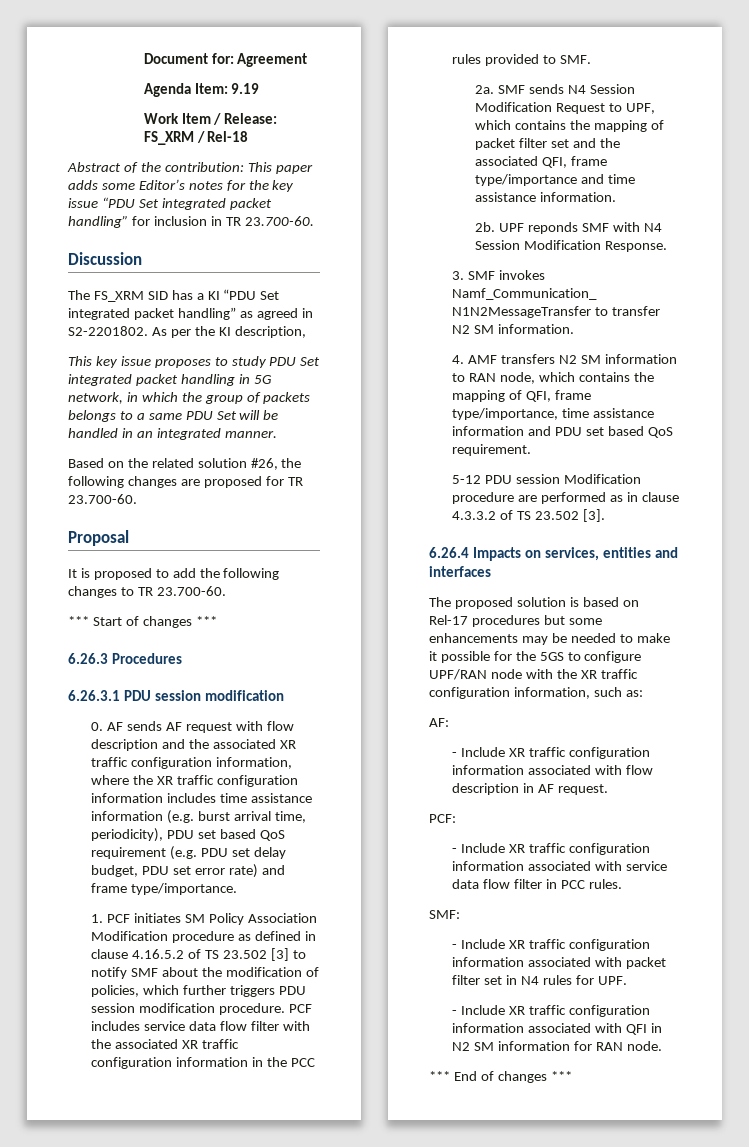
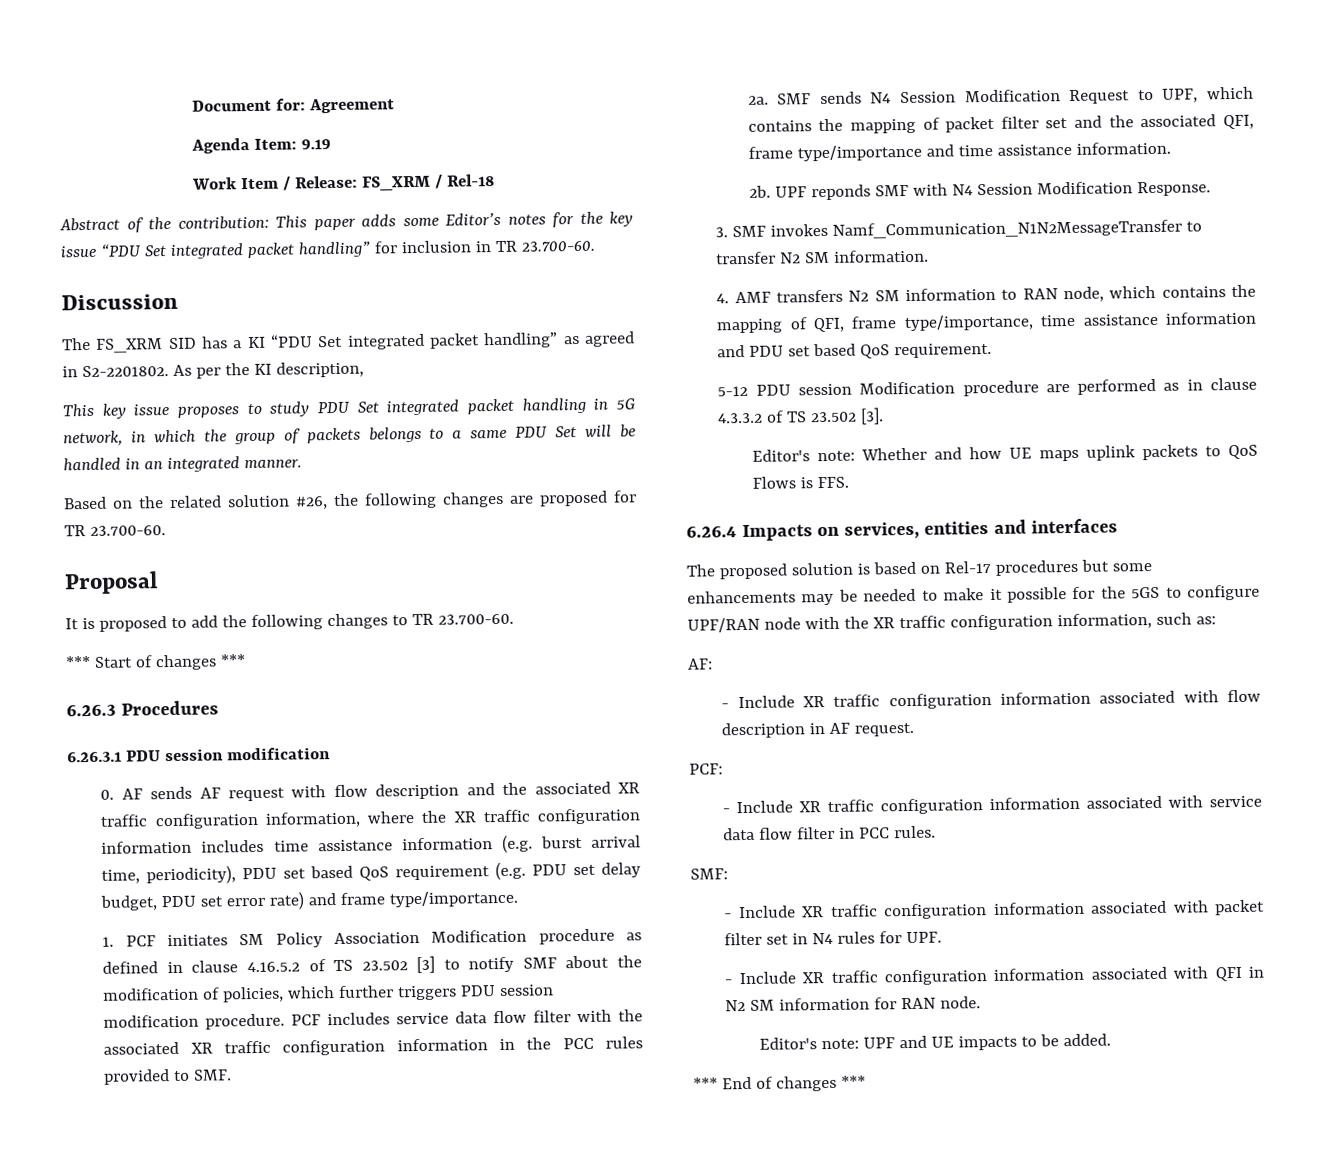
(605, 515) none -> [751,444,1258,462] [751,476,849,489] // Editor's note: Whether and how UE maps uplink packets to QoS Flows is FFS.
(662, 1046) none -> [758,1033,1111,1051] // Editor's note: UPF and UE impacts to be added.

